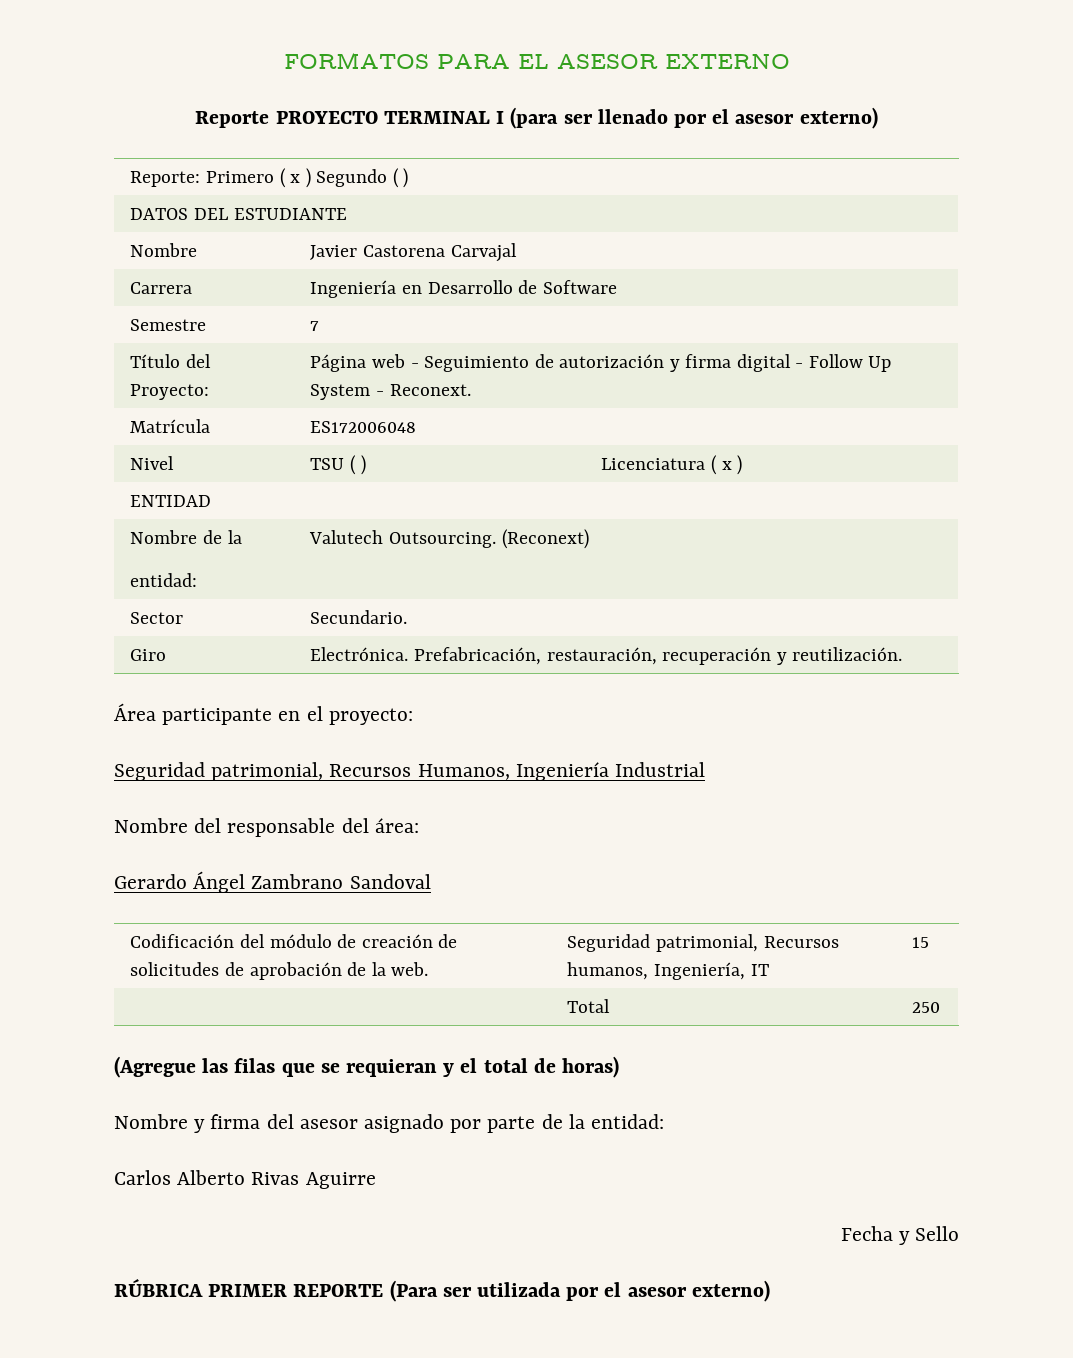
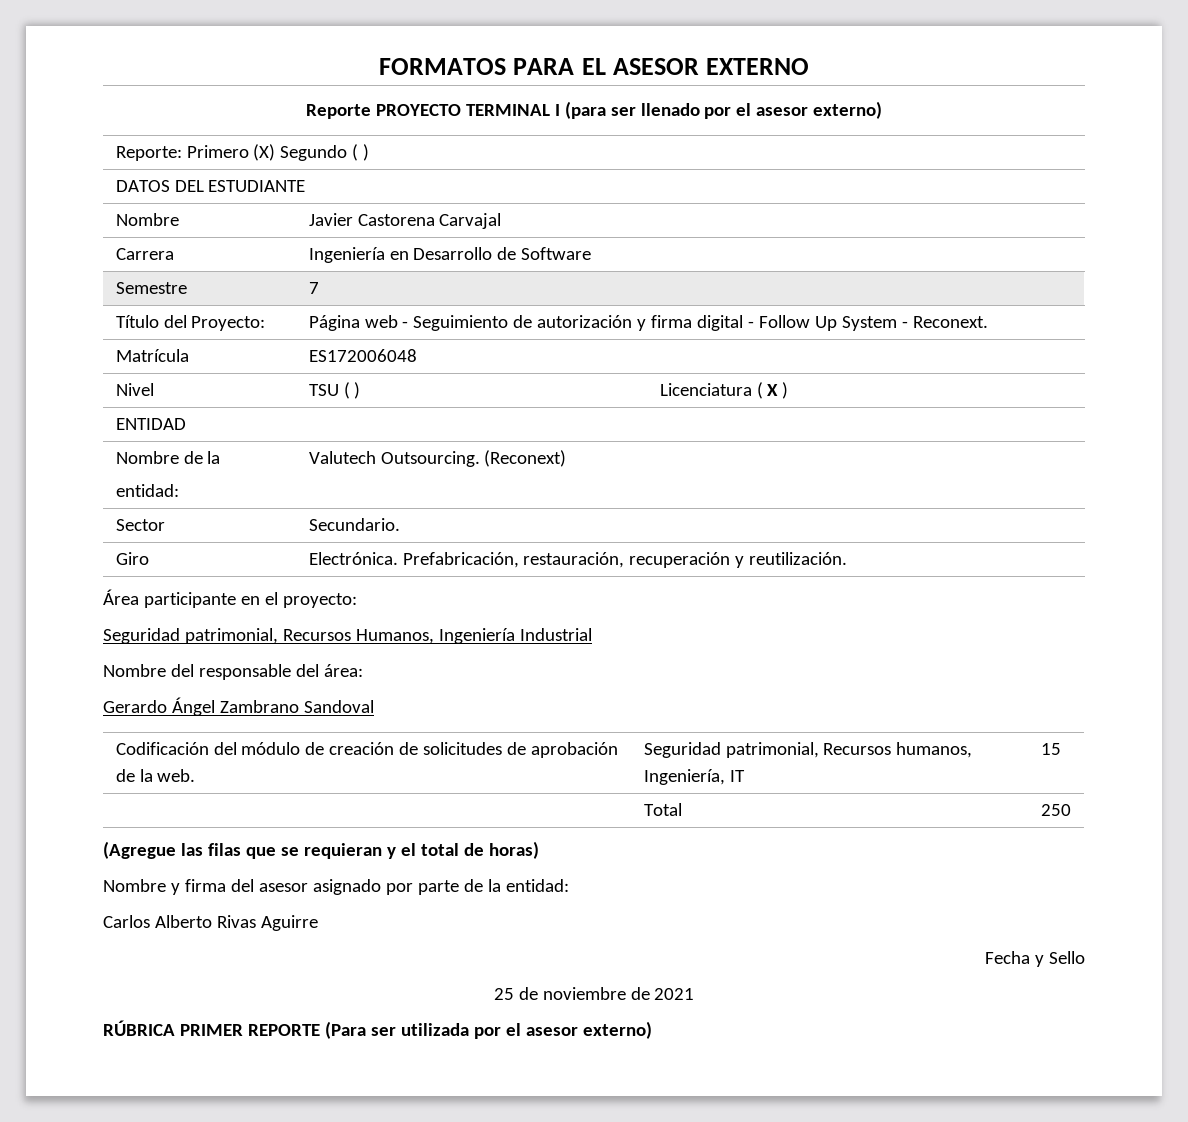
[279,168,311,188] ( x ) -> [253,144,276,161] (X)
[721,461,732,470] x -> [767,384,779,396] X
(960, 1233) none -> [493,987,695,1000] // 25 de noviembre de 2021

